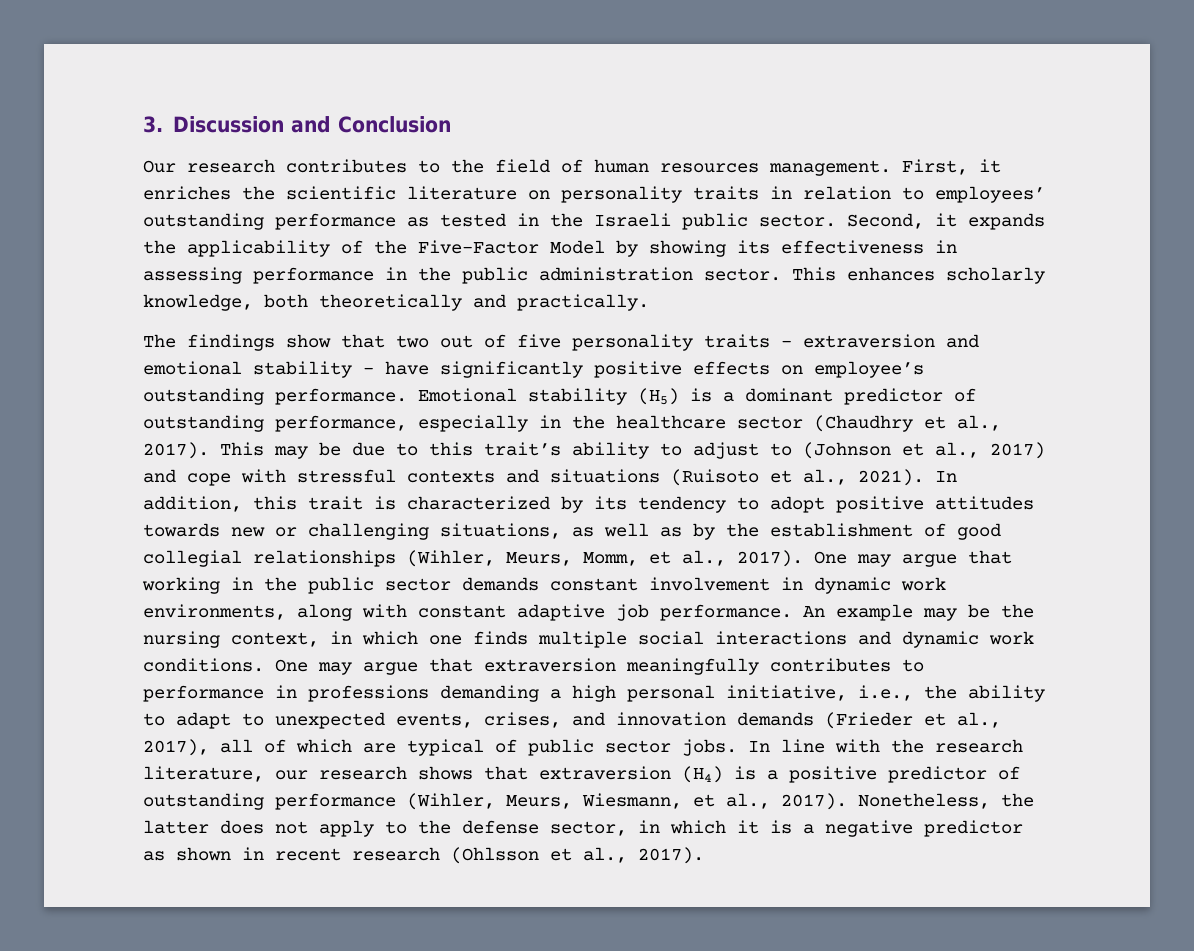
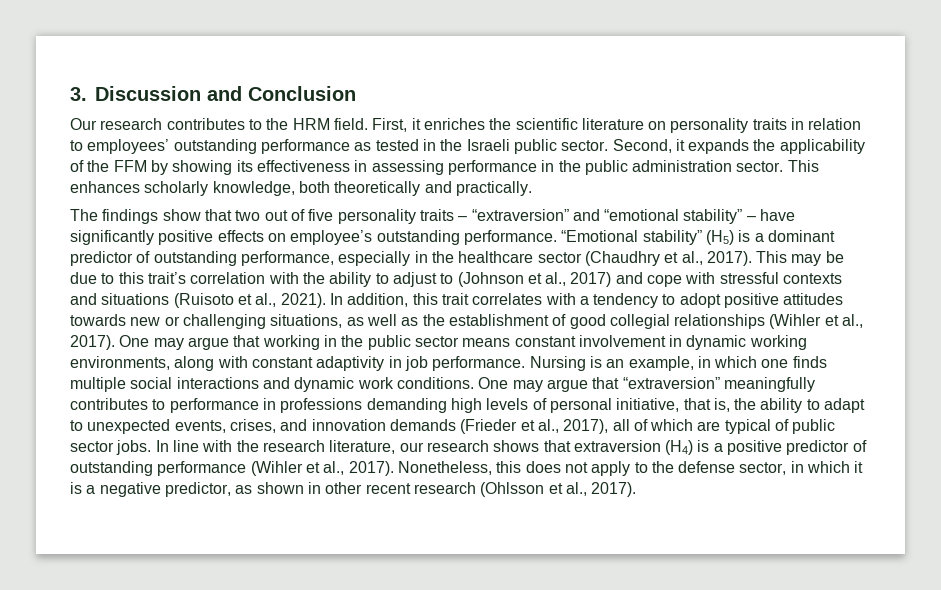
[495,159,891,176] field of human resources management. -> [292,118,368,130] HRM field.
[418,240,605,254] Five-Factor Model -> [113,160,147,172] FFM
[803,334,979,348] [143,361,352,378] extraversion and emotional stability -> [471,209,743,224] “extraversion” and “emotional stability”
[418,388,627,405] Emotional stability -> [561,230,702,245] “Emotional stability”
(561, 449) none -> [190,272,325,284] correlation with the
[374,496,627,513] is characterized by its -> [472,293,589,305] correlates with a
[693,523,715,540] by -> (419, 321) none
[407,550,638,567] (Wihler, Meurs, Momm, -> [769,314,822,329] (Wihler
[462,577,539,591] demands -> [462,338,511,347] means
[901,577,946,591] work -> [749,335,807,350] working
[517,604,1034,621] [143,631,319,648] adaptive job performance. An example may be the nursing context, -> [316,356,694,371] adaptivity in job performance. Nursing is an example,
[484,658,616,672] extraversion -> [622,377,720,389] “extraversion”
[550,685,913,702] a high personal initiative, i.e., -> [450,398,730,413] high levels of personal initiative, that is,
[407,793,682,810] (Wihler, Meurs, Wiesmann, -> [250,461,303,476] (Wihler
[1001,793,1034,807] [143,820,209,834] the latter -> [496,461,522,473] this
[924,820,1023,837] predictor -> [164,482,231,497] predictor,
(264, 853) none -> [325,482,363,494] other

